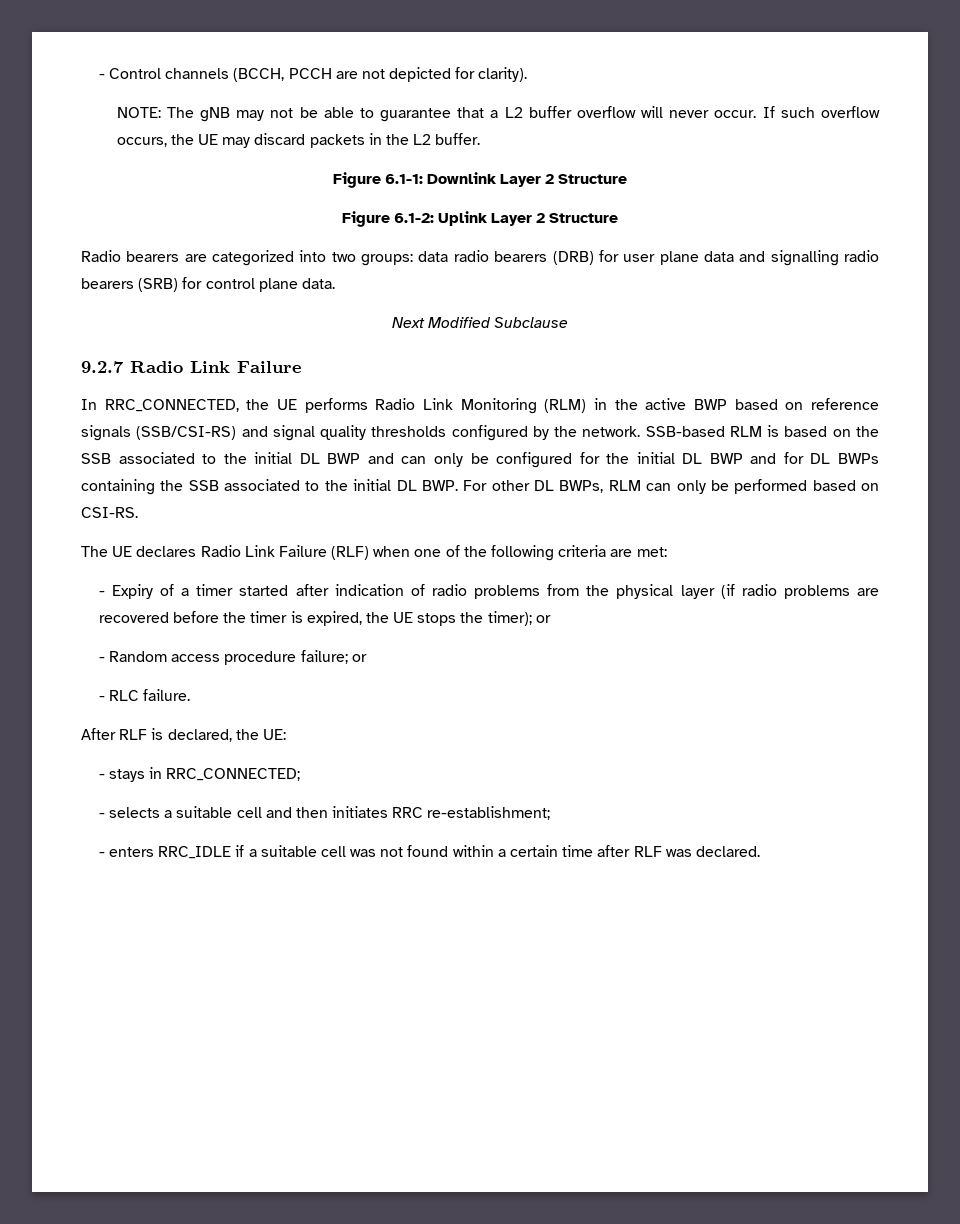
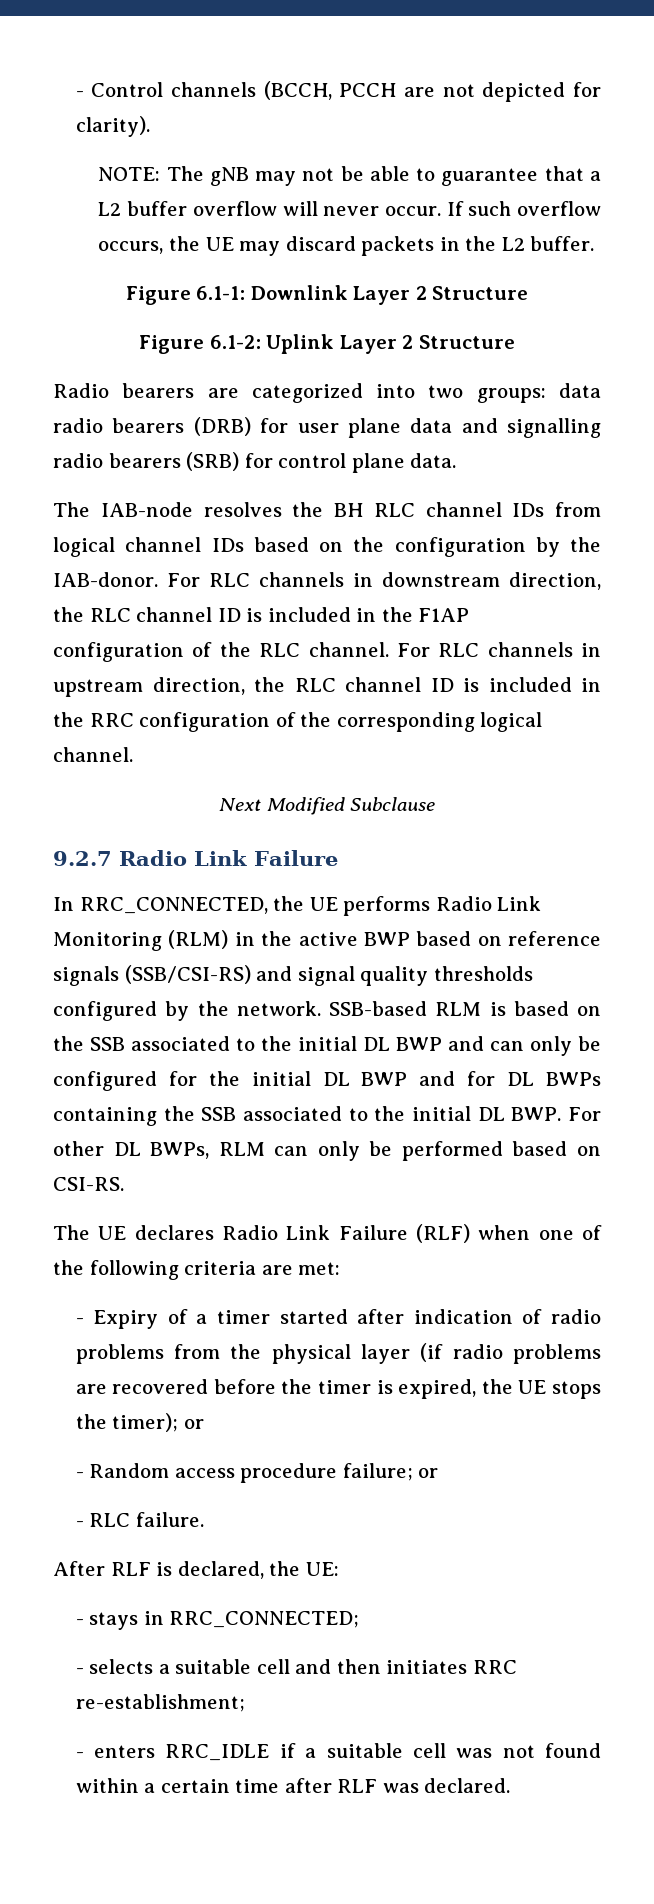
(335, 283) none -> [53,502,601,517] [53,537,601,557] [53,572,601,590] [53,607,470,622] [53,642,601,662] [53,677,601,697] [53,712,543,732] [53,747,133,762] // The IAB-node resolves the BH RLC channel IDs from logical channel IDs based on the configuration by the IAB-donor. For RLC channels in downstream direction, the RLC channel ID is included in the F1AP configuration of the RLC channel. For RLC channels in upstream direction, the RLC channel ID is included in the RRC configuration of the corresponding logical channel.

